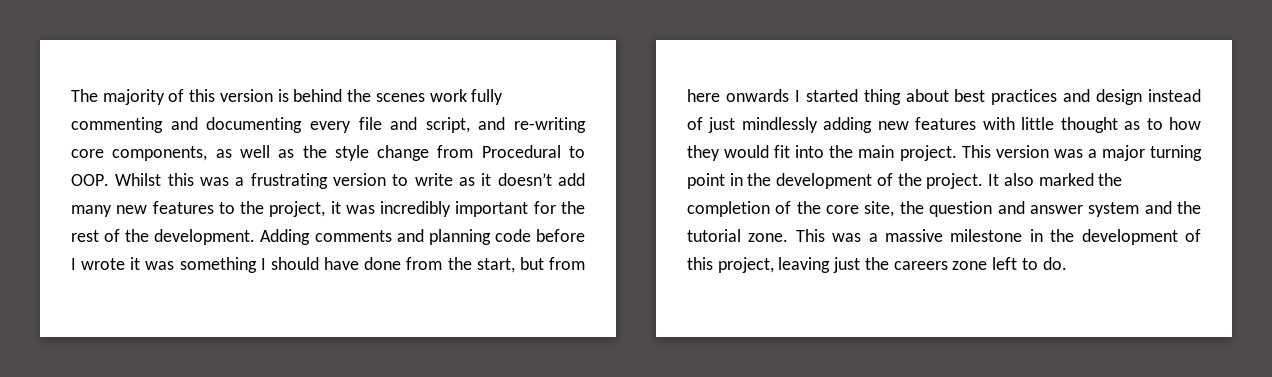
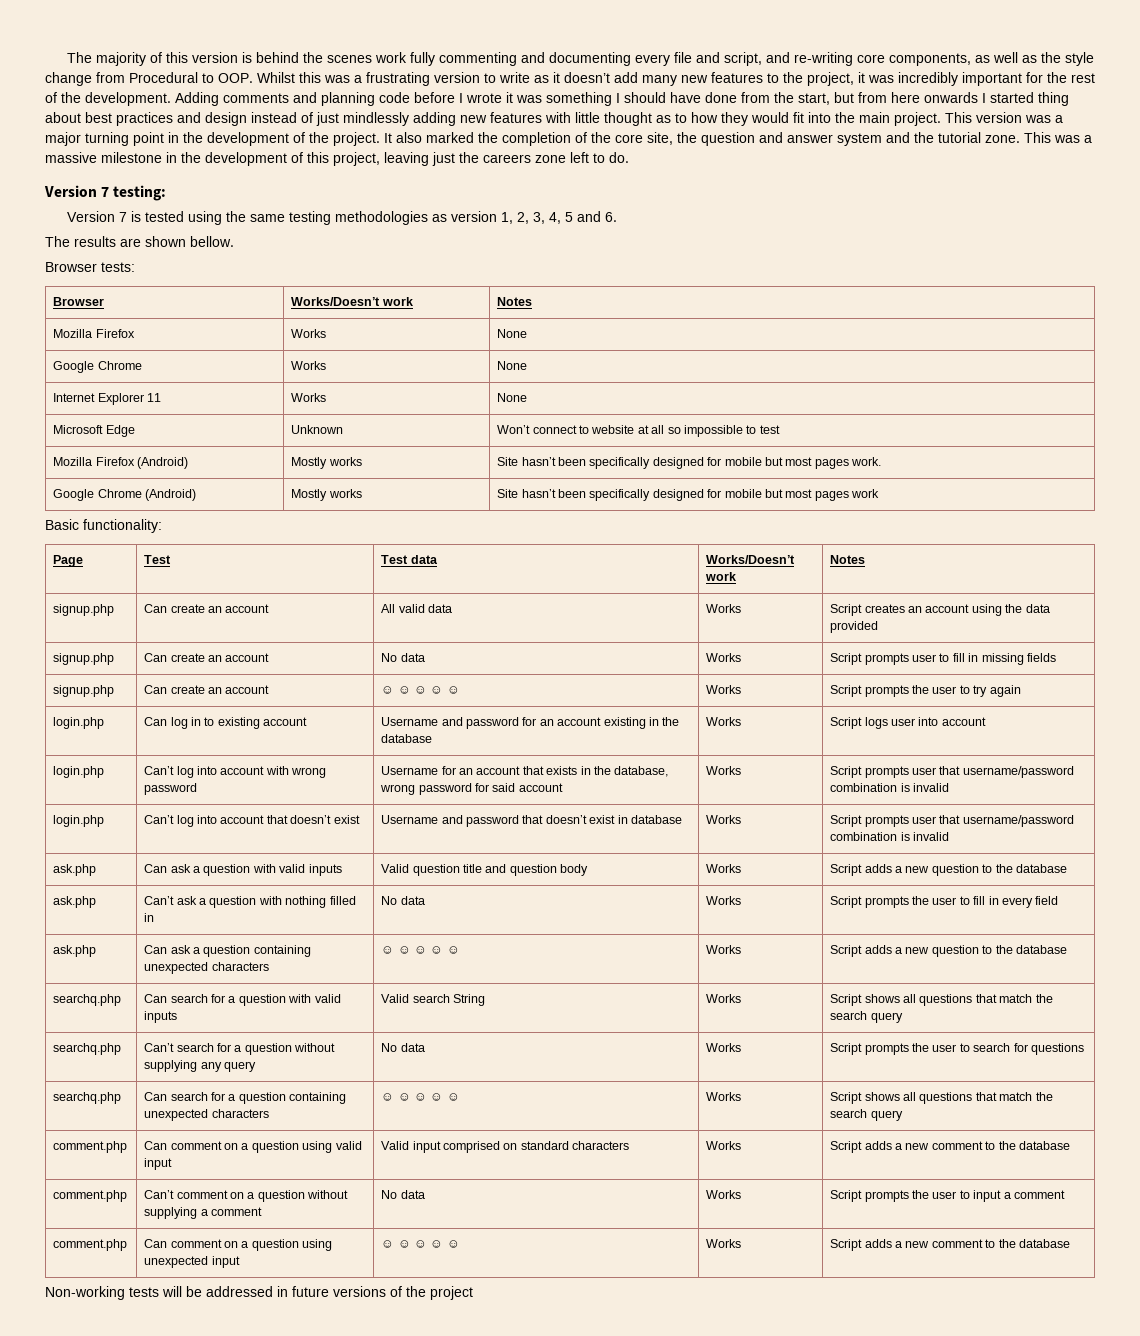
(1067, 263) none -> [44,185,167,201] [66,211,617,225] [45,236,234,247] [45,262,135,272] [53,297,105,306] [291,297,413,306] [497,297,533,306] [53,329,135,338] [291,329,327,338] [497,329,528,338] [53,361,142,373] [291,361,327,370] [497,361,528,370] [53,393,162,405] [291,393,327,402] [497,393,528,402] [53,425,135,437] [291,425,344,434] [497,425,780,437] [53,457,189,469] [291,457,362,469] [497,457,882,469] [53,489,197,501] [291,489,362,501] [497,489,880,501] [45,519,162,533] [53,555,84,567] [144,555,172,564] [381,555,438,564] [706,555,796,564] [705,572,737,581] [830,555,866,564] [53,604,115,616] [144,604,270,613] [381,604,453,613] [706,604,742,613] [830,604,1050,616] [830,621,879,633] [53,653,115,665] [144,653,270,662] [381,653,425,662] [706,653,742,662] [830,653,1056,665] [53,685,115,697] [144,685,270,694] [381,686,460,694] [706,685,742,694] [830,685,1021,697] [53,717,105,729] [144,717,308,729] [381,717,680,729] [381,734,433,743] [706,717,742,726] [830,717,986,729] [53,766,105,778] [144,766,327,778] [144,783,198,795] [381,766,669,777] [380,783,563,795] [706,766,742,775] [830,766,1074,778] [830,783,950,792] [53,815,105,827] [144,815,360,827] [381,815,682,827] [706,815,742,824] [830,815,1074,827] [830,832,950,841] [53,864,97,876] [144,864,342,876] [381,864,589,876] [706,864,742,873] [830,864,1067,876] [53,896,97,908] [144,896,356,908] [144,913,155,922] [381,896,425,905] [706,896,742,905] [830,896,1059,908] [53,945,97,957] [144,945,311,957] [144,962,269,974] [381,946,460,954] [706,945,742,954] [830,945,1067,957] [53,994,122,1006] [144,994,341,1006] [144,1011,178,1023] [381,994,486,1006] [706,994,742,1003] [830,994,1053,1006] [830,1011,903,1023] [53,1043,122,1055] [144,1043,336,1055] [144,1060,257,1072] [381,1043,425,1052] [706,1043,742,1052] [830,1043,1084,1055] [53,1092,122,1104] [144,1092,347,1104] [144,1109,269,1121] [381,1093,460,1101] [706,1092,742,1101] [830,1092,1053,1104] [830,1109,903,1121] [53,1141,128,1153] [144,1141,362,1153] [144,1158,173,1170] [381,1141,630,1153] [706,1141,742,1150] [830,1141,1070,1153] [53,1190,128,1202] [144,1190,349,1202] [144,1207,263,1219] [381,1190,425,1199] [706,1190,742,1199] [830,1190,1065,1202] [53,1239,128,1251] [144,1239,333,1251] [144,1256,240,1268] [381,1240,460,1248] [706,1239,742,1248] [830,1239,1070,1251] [45,1286,473,1300] // Version 7 testing: // Version 7 is tested using the same testing methodologies as version 1, 2, 3, 4, 5 and 6. // The results are shown bellow. // Browser tests: // Browser | Works/Doesn’t work | Notes // Mozilla Firefox | Works | None // Google Chrome | Works | None // Internet Explorer 11 | Works | None // Microsoft Edge | Unknown | Won’t connect to website at all so impossible to test // Mozilla Firefox (Android) | Mostly works | Site hasn’t been specifically designed for mobile but most pages work. // Google Chrome (Android) | Mostly works | Site hasn’t been specifically designed for mobile but most pages work // Basic functionality: // Page | Test | Test data | Works/Doesn’t work | Notes // signup.php | Can create an account | All valid data | Works | Script creates an account using the data provided // signup.php | Can create an account | No data | Works | Script prompts user to fill in missing fields // signup.php | Can create an account | ☺ ☺ ☺ ☺ ☺ | Works | Script prompts the user to try again // login.php | Can log in to existing account | Username and password for an account existing in the database | Works | Script logs user into account // login.php | Can’t log into account with wrong password | Username for an account that exists in the database, wrong password for said account | Works | Script prompts user that username/password combination is invalid // login.php | Can’t log into account that doesn’t exist | Username and password that doesn’t exist in database | Works | Script prompts user that username/password combination is invalid // ask.php | Can ask a question with valid inputs | Valid question title and question body | Works | Script adds a new question to the database // ask.php | Can’t ask a question with nothing filled in | No data | Works | Script prompts the user to fill in every field // ask.php | Can ask a question containing unexpected characters | ☺ ☺ ☺ ☺ ☺ | Works | Script adds a new question to the database // searchq.php | Can search for a question with valid inputs | Valid search String | Works | Script shows all questions that match the search query // searchq.php | Can’t search for a question without supplying any query | No data | Works | Script prompts the user to search for questions // searchq.php | Can search for a question containing unexpected characters | ☺ ☺ ☺ ☺ ☺ | Works | Script shows all questions that match the search query // comment.php | Can comment on a question using valid input | Valid input comprised on standard characters | Works | Script adds a new comment to the database // comment.php | Can’t comment on a question without supplying a comment | No data | Works | Script prompts the user to input a comment // comment.php | Can comment on a question using unexpected input | ☺ ☺ ☺ ☺ ☺ | Works | Script adds a new comment to the database // Non-working tests will be addressed in future versions of the project

